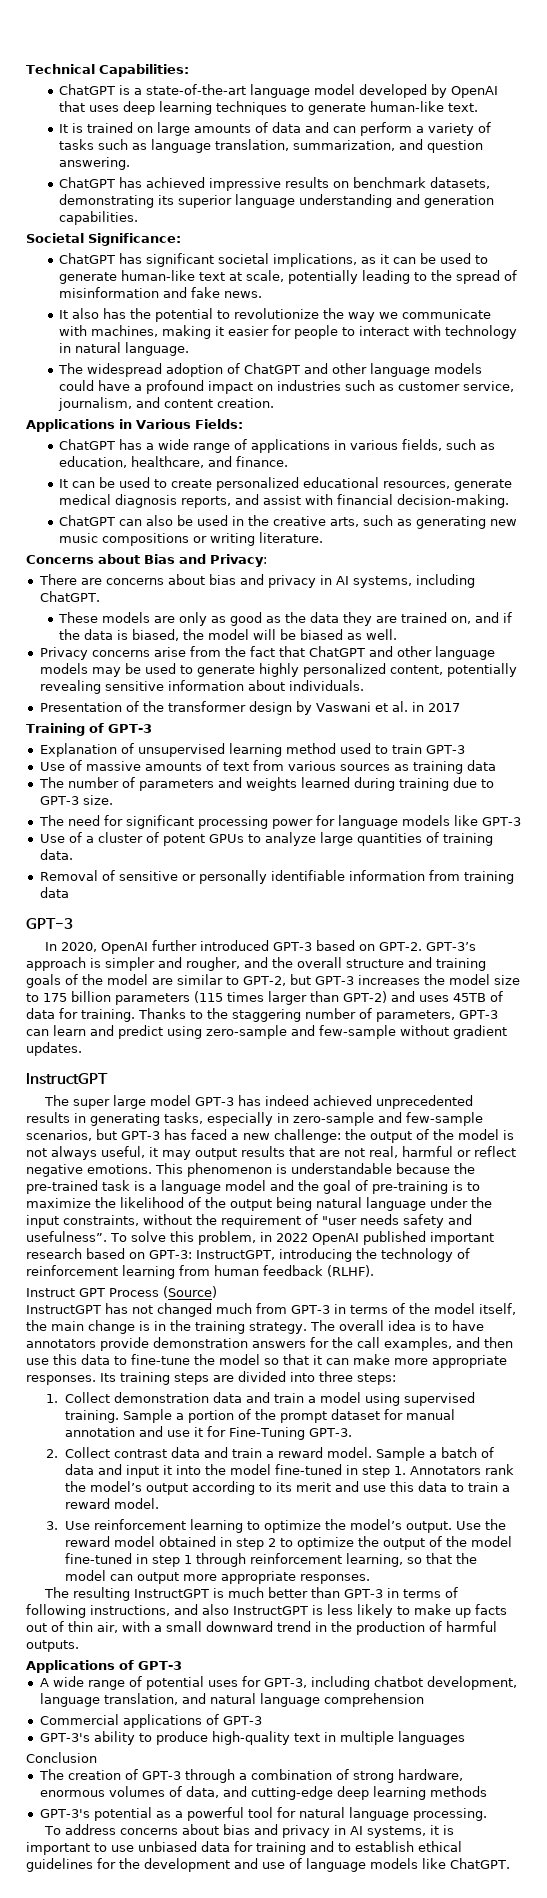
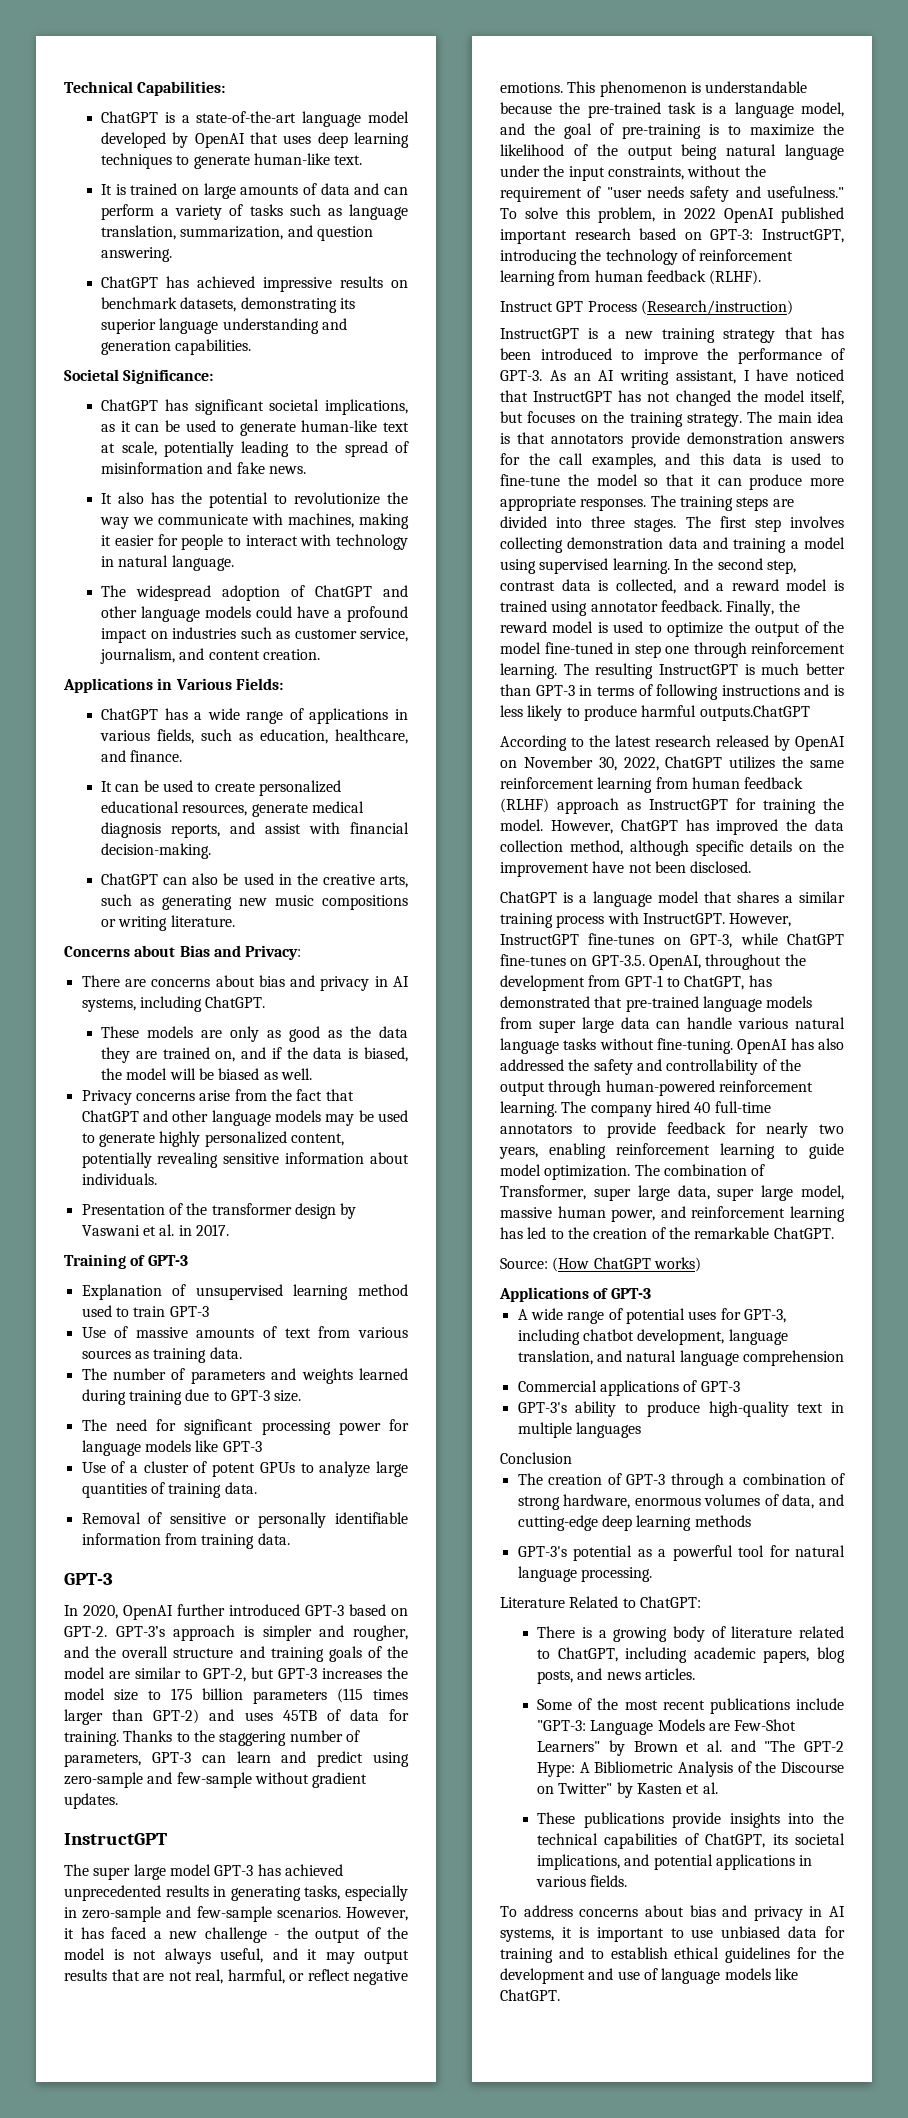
[427,703,460,712] 2017 -> [195,1224,229,1236] 2017.
[466,760,496,771] data -> [209,1347,242,1359] data.
[39,887,69,898] data -> [257,1533,290,1545] data.
[265,1095,310,1106] indeed -> (281, 1870) none
[26,1129,160,1141] scenarios, but GPT-3 -> [276,1907,409,1921] [64,1928,74,1939] scenarios. However, it
[273,1129,341,1143] challenge: -> [204,1927,279,1943] challenge -
(145, 1152) none -> [272,1948,298,1960] and
[402,1146,453,1157] harmful -> [227,1969,285,1984] harmful,
[225,1180,266,1191] model -> [801,102,844,117] model,
[26,1231,107,1242] usefulness”. -> [767,186,844,198] usefulness."
[163,1286,217,1298] [26,1303,516,1317] [26,1320,166,1334] (Source) // InstructGPT has not changed much from GPT-3 in terms of the model itself, the main change is in -> [640,300,793,315] [500,327,844,343] [500,348,845,364] [500,369,844,385] [500,390,844,406] [500,411,598,423] (Research/instruction) // InstructGPT is a new training strategy that has been introduced to improve the performance of GPT-3. As an AI writing assistant, I have noticed that InstructGPT has not changed the model itself, but focuses on
[338,1320,384,1331] overall -> [777,412,812,423] main
[434,1320,484,1331] to have -> [517,432,546,444] that
[484,1337,513,1348] [26,1354,110,1365] then use this data -> [699,453,822,465] this data is used
[353,1354,507,1368] [26,1373,116,1385] make more appropriate responses. Its -> [749,474,844,490] [500,495,676,511] produce more appropriate responses. The
[357,1373,396,1385] [45,1392,111,1403] steps: // 1. Collect -> [634,516,844,532] [500,537,563,553] stages. The first step involves collecting
[274,1393,305,1403] train -> [733,538,787,553] training
[65,1409,456,1423] [65,1426,353,1440] [45,1447,495,1461] [65,1464,515,1478] [65,1481,511,1495] [65,1498,160,1509] [45,1519,507,1533] [65,1536,277,1550] training. Sample a portion of the prompt dataset for manual annotation and use it for Fine-Tuning GPT-3. // 2. Collect contrast data and train a reward model. Sample a batch of data and input it into the model fine-tuned in step 1. Annotators rank the model’s output according to its merit and use this data to train a reward model. // 3. Use reinforcement learning to optimize the model’s output. Use the reward model obtained in step 2 -> [612,558,796,574] [500,579,844,594] [500,600,800,616] [500,621,644,633] learning. In the second step, contrast data is collected, and a reward model is trained using annotator feedback. Finally, the reward model is used
[184,1555,193,1564] 1 -> [665,646,689,654] one
[346,1553,478,1567] [65,1570,371,1584] learning, so that the model can output more appropriate responses. // -> [500,663,557,679] learning.
[90,1604,507,1618] [26,1621,497,1635] [26,1640,79,1652] instructions, and also InstructGPT is less likely to make up facts out of thin air, with a small downward trend in the production of harmful outputs. -> [721,684,844,696] [500,705,810,721] [500,735,845,751] [500,756,844,771] [500,777,804,793] [500,798,844,814] [500,819,844,835] [500,840,844,856] [500,861,752,877] [500,891,845,907] [500,912,792,928] [500,933,844,948] [500,954,806,970] [500,975,772,991] [500,996,813,1012] [500,1017,845,1033] [500,1038,844,1054] [500,1059,801,1075] [500,1080,813,1096] [500,1101,771,1117] [500,1122,844,1138] [499,1143,844,1159] [500,1164,766,1180] [500,1185,844,1201] [500,1206,845,1222] [500,1227,834,1239] [500,1257,701,1272] instructions and is less likely to produce harmful outputs.ChatGPT // According to the latest research released by OpenAI on November 30, 2022, ChatGPT utilizes the same reinforcement learning from human feedback (RLHF) approach as InstructGPT for training the model. However, ChatGPT has improved the data collection method, although specific details on the improvement have not been disclosed. // ChatGPT is a language model that shares a similar training process with InstructGPT. However, InstructGPT fine-tunes on GPT-3, while ChatGPT fine-tunes on GPT-3.5. OpenAI, throughout the development from GPT-1 to ChatGPT, has demonstrated that pre-trained language models from super large data can handle various natural language tasks without fine-tuning. OpenAI has also addressed the safety and controllability of the output through human-powered reinforcement learning. The company hired 40 full-time annotators to provide feedback for nearly two years, enabling reinforcement learning to guide model optimization. The combination of Transformer, super large data, super large model, massive human power, and reinforcement learning has led to the creation of the remarkable ChatGPT. // Source: (How ChatGPT works)
(487, 1814) none -> [500,1596,701,1608] [537,1626,844,1642] [537,1647,845,1663] [537,1668,696,1684] [537,1698,844,1714] [537,1719,797,1735] [537,1740,844,1756] [537,1761,844,1777] [537,1782,718,1798] [537,1812,844,1828] [537,1833,845,1849] [537,1854,813,1870] [536,1875,628,1887] // Literature Related to ChatGPT: // There is a growing body of literature related to ChatGPT, including academic papers, blog posts, and news articles. // Some of the most recent publications include "GPT-3: Language Models are Few-Shot Learners" by Brown et al. and "The GPT-2 Hype: A Bibliometric Analysis of the Discourse on Twitter" by Kasten et al. // These publications provide insights into the technical capabilities of ChatGPT, its societal implications, and potential applications in various fields.

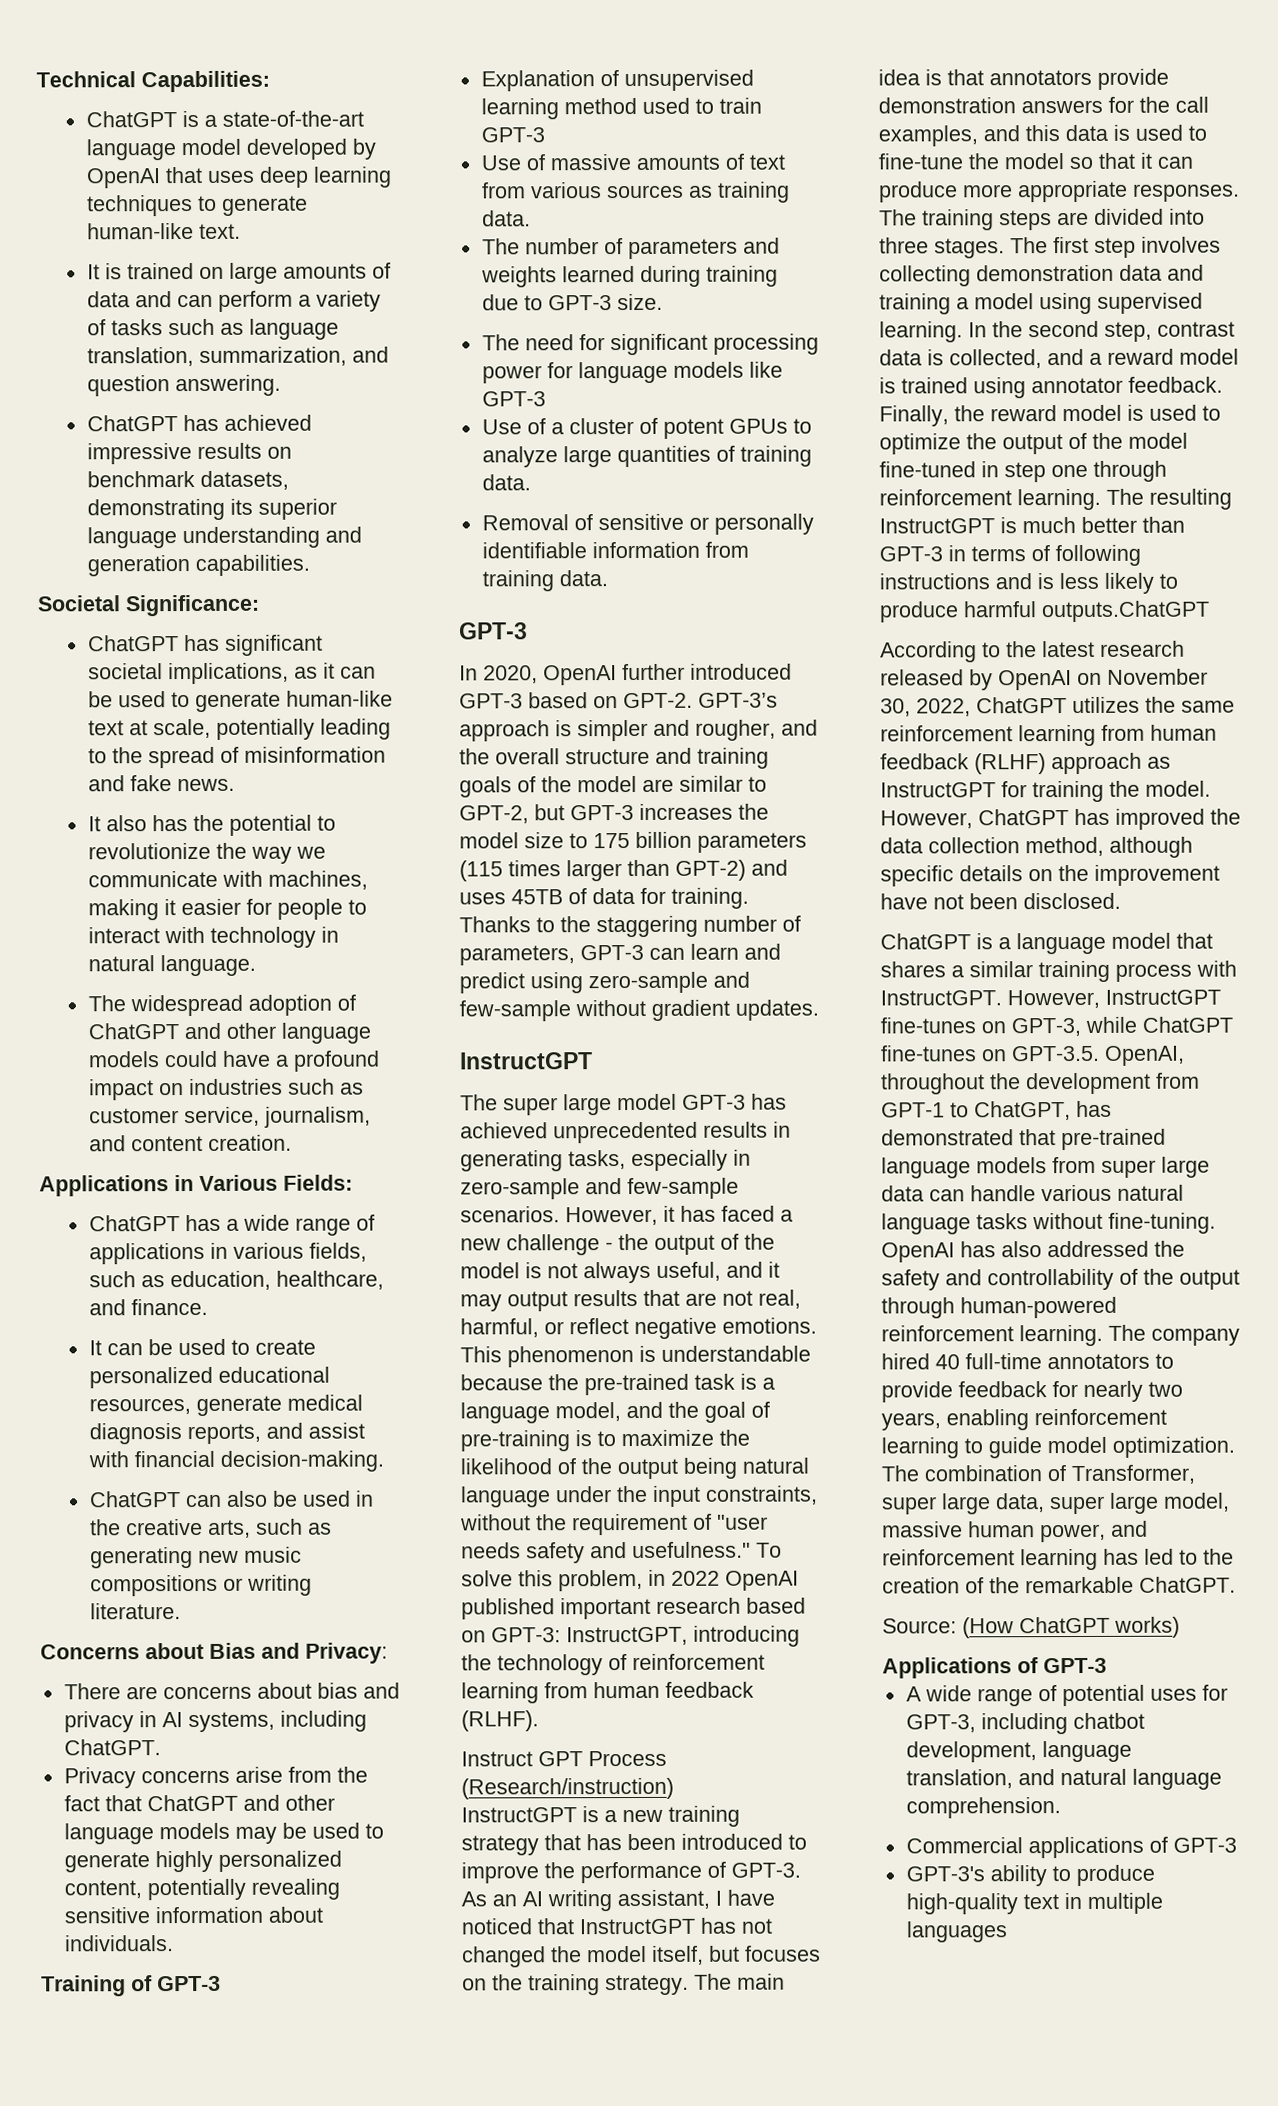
[101,1026,408,1042] [101,1047,408,1063] [101,1068,313,1080] // These models are only as good as the data they are trained on, and if the data is biased, the model will be biased as well. -> (161, 1747) none
[81,1203,357,1219] [81,1224,229,1236] // Presentation of the transformer design by Vaswani et al. in 2017. -> (174, 1943) none
[742,1350,844,1366] comprehension -> [905,1797,1061,1819] comprehension.
[500,1452,572,1464] [517,1473,845,1489] [517,1494,844,1510] [517,1515,751,1531] [517,1545,845,1561] [517,1566,652,1582] [500,1596,701,1608] [537,1626,844,1642] [537,1647,845,1663] [537,1668,696,1684] [537,1698,844,1714] [537,1719,797,1735] [537,1740,844,1756] [537,1761,844,1777] [537,1782,718,1798] [537,1812,844,1828] [537,1833,845,1849] [537,1854,813,1870] [536,1875,628,1887] [500,1905,845,1921] [500,1926,845,1942] [500,1947,844,1963] [500,1968,798,1984] [500,1989,560,2001] // Conclusion // The creation of GPT-3 through a combination of strong hardware, enormous volumes of data, and cutting-edge deep learning methods // GPT-3's potential as a powerful tool for natural language processing. // Literature Related to ChatGPT: // There is a growing body of literature related to ChatGPT, including academic papers, blog posts, and news articles. // Some of the most recent publications include "GPT-3: Language Models are Few-Shot Learners" by Brown et al. and "The GPT-2 Hype: A Bibliometric Analysis of the Discourse on Twitter" by Kasten et al. // These publications provide insights into the technical capabilities of ChatGPT, its societal implications, and potential applications in various fields. // To address concerns about bias and privacy in AI systems, it is important to use unbiased data for training and to establish ethical guidelines for the development and use of language models like ChatGPT. -> (1008, 1932) none

